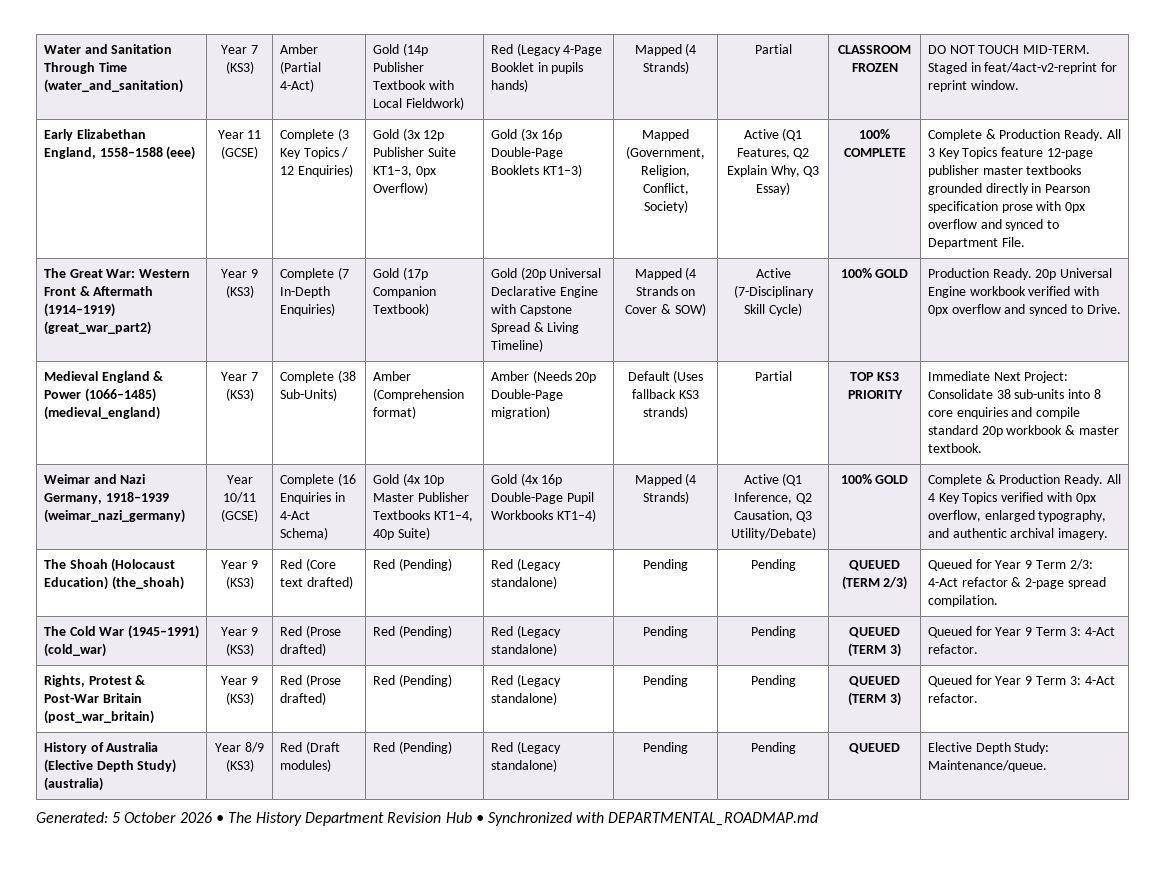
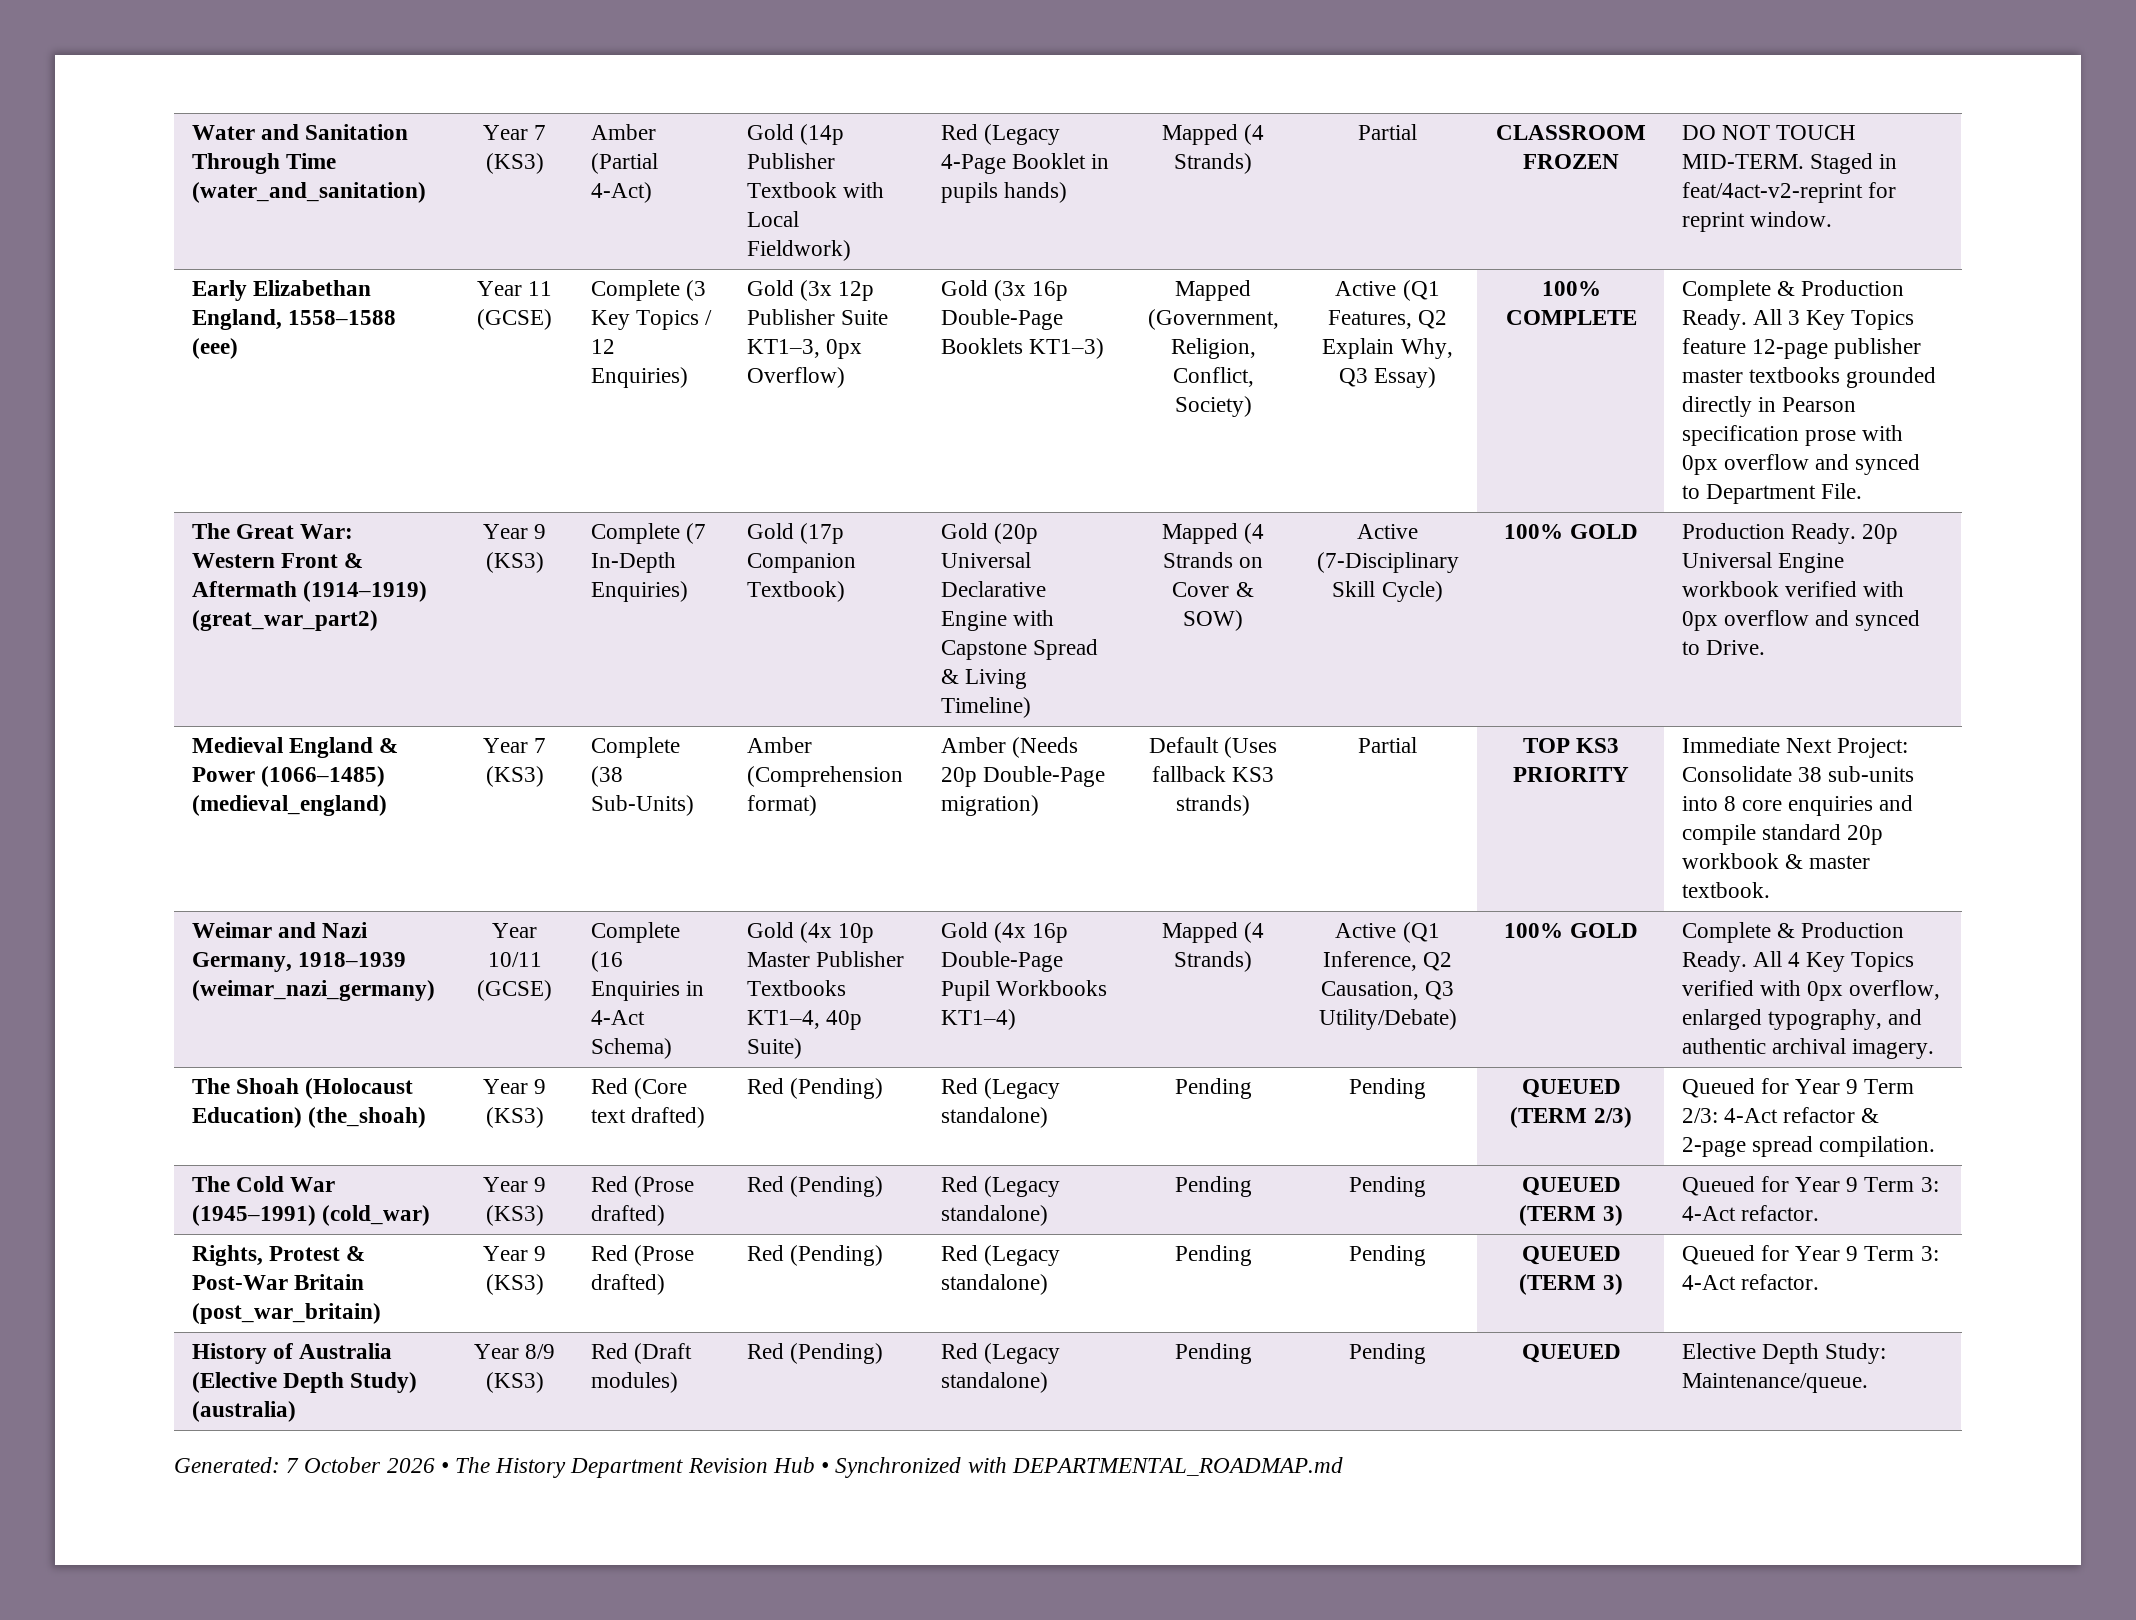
[112,812,121,823] 5 -> [286,1458,300,1473] 7

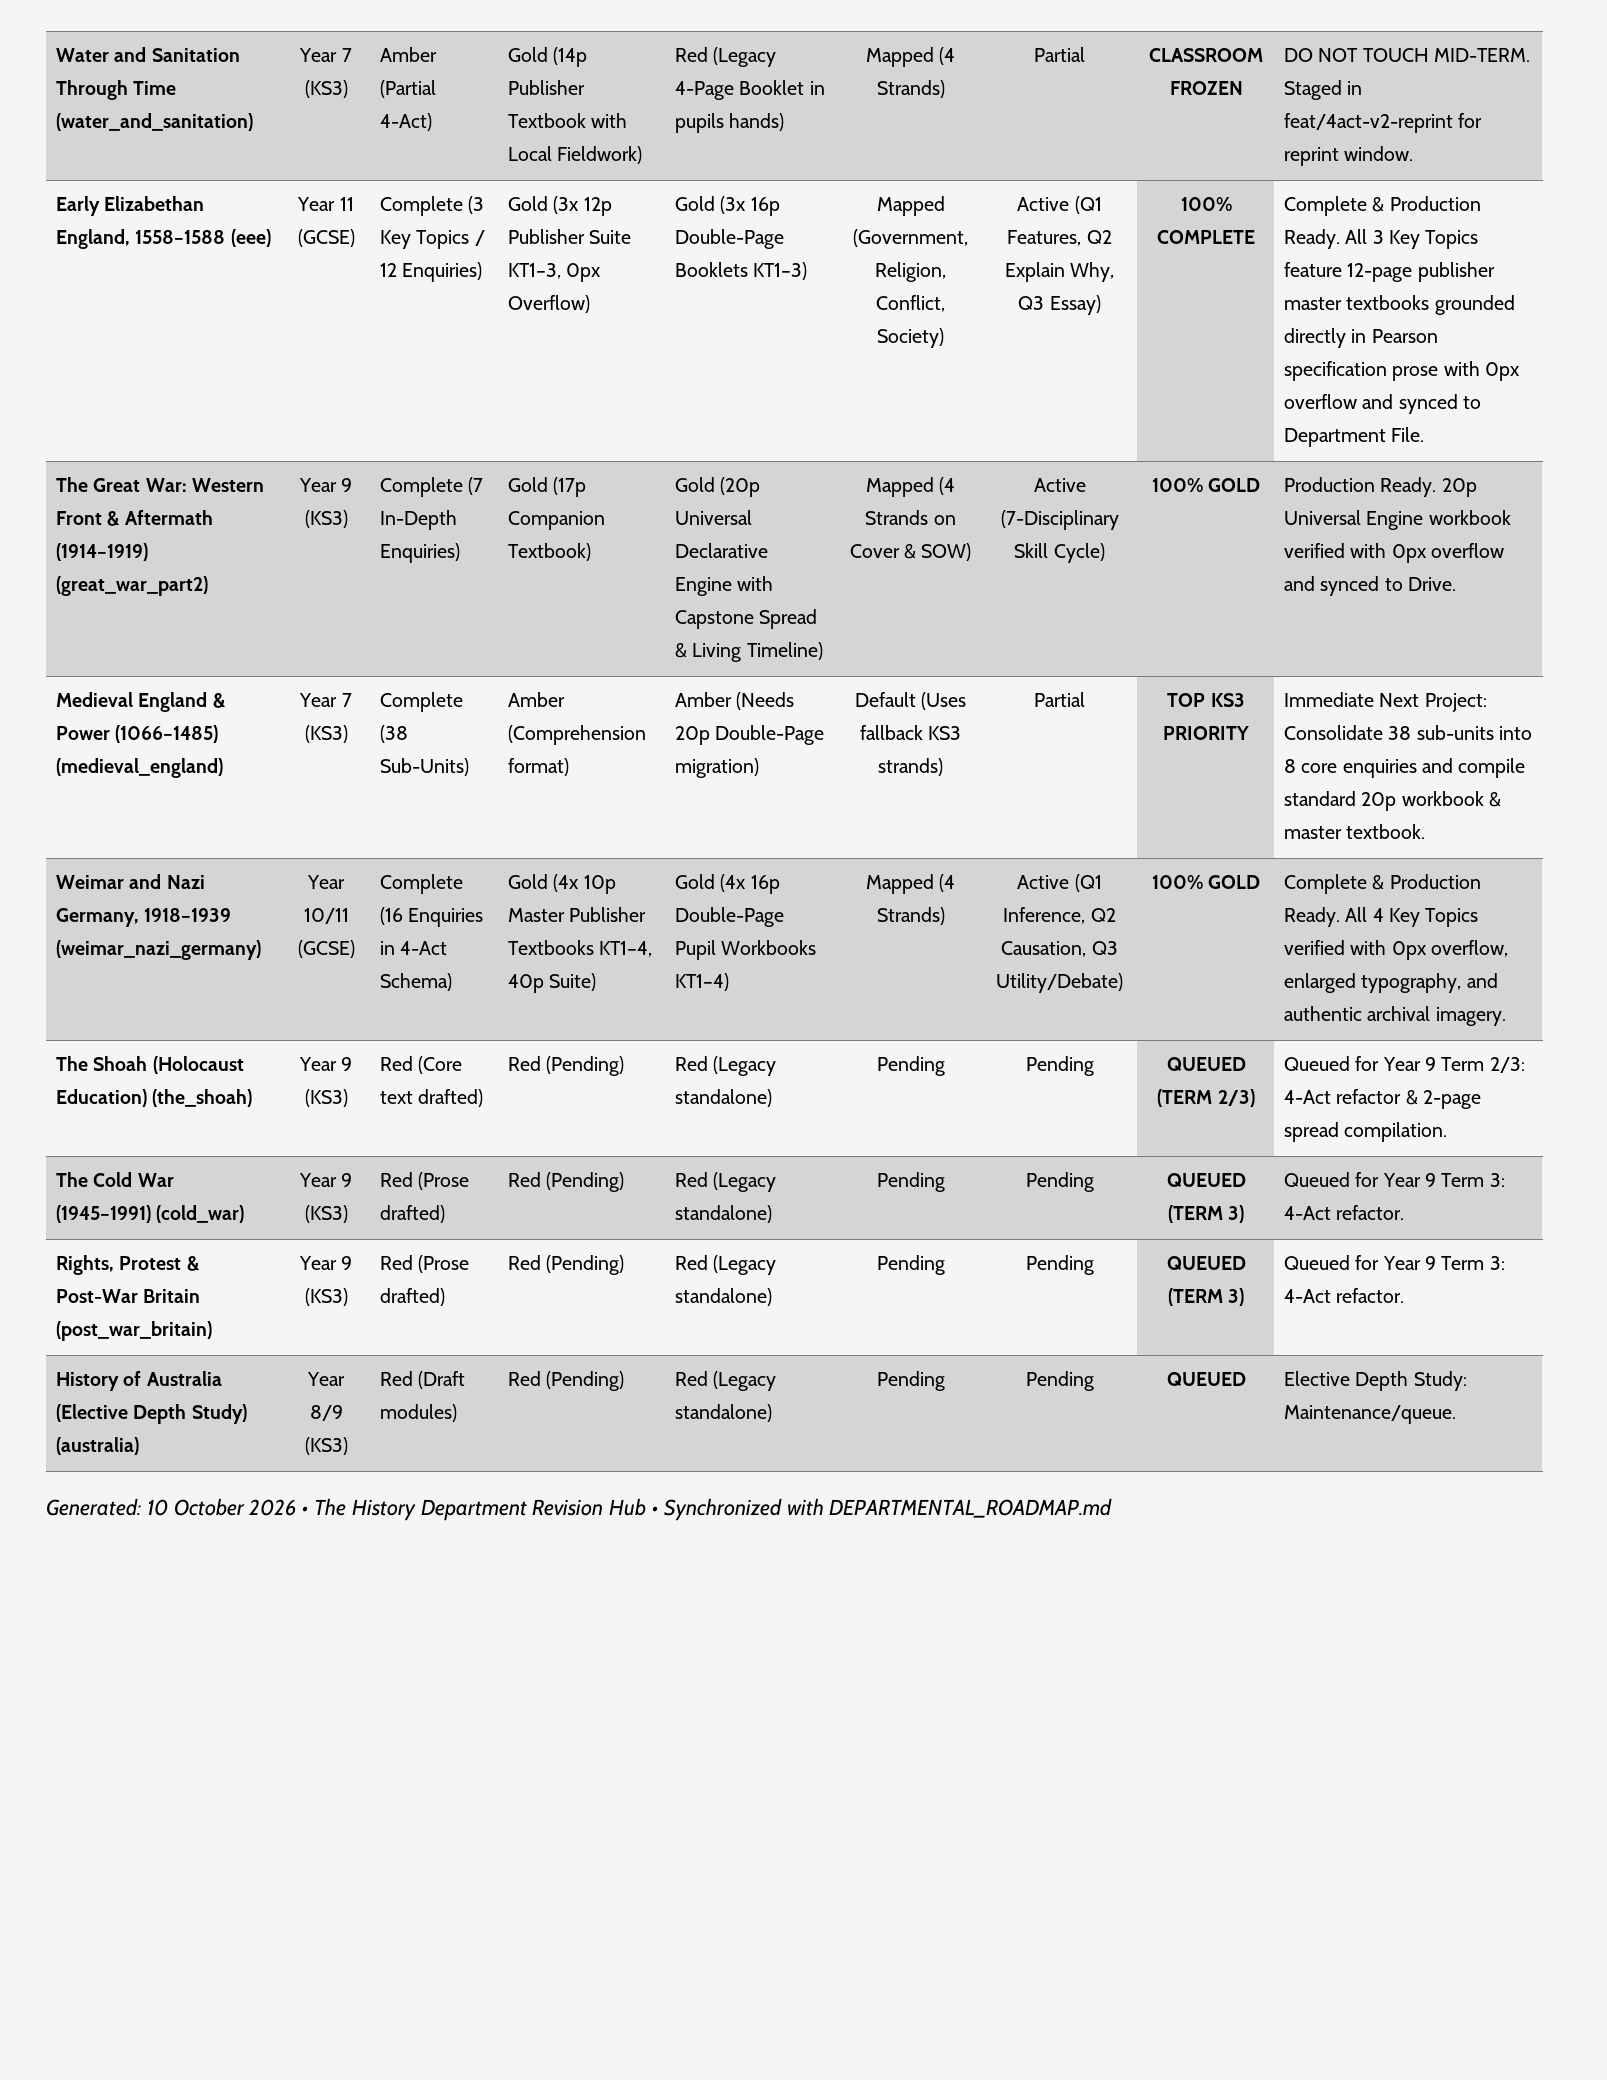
[286,1458,300,1473] 7 -> [146,1499,168,1516] 10

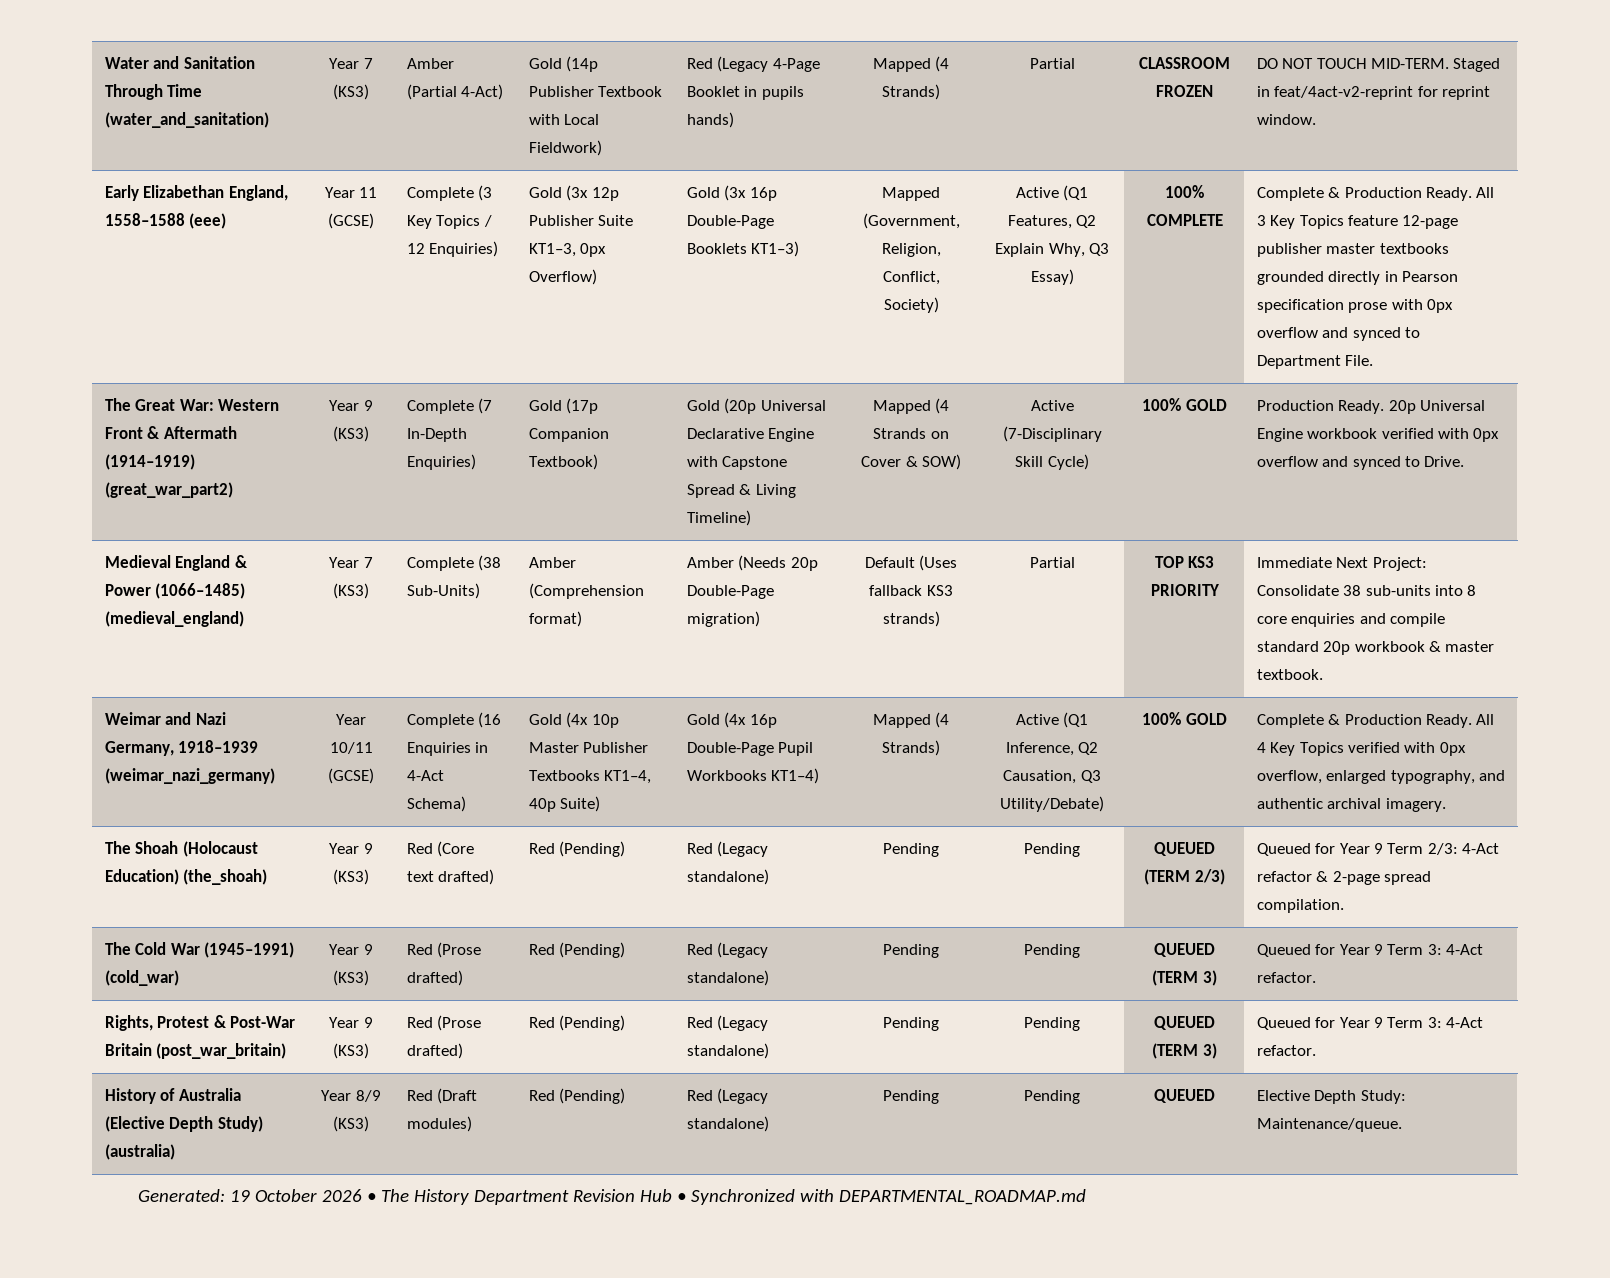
[146,1499,168,1516] 10 -> [229,1190,250,1202] 19

